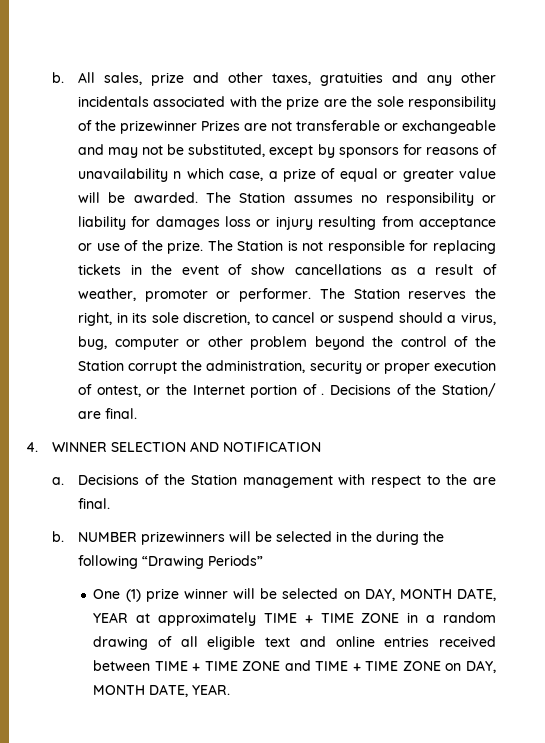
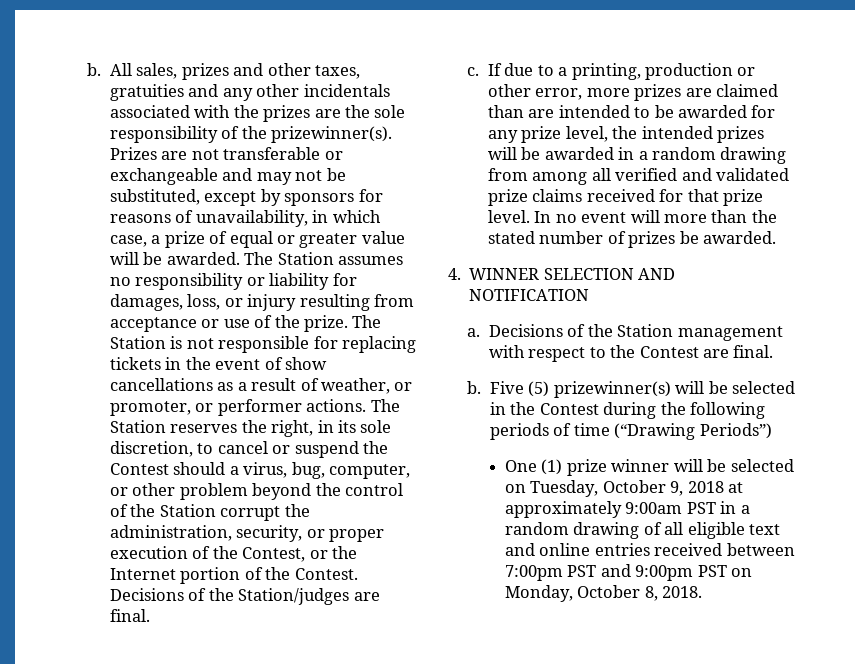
[150,72,184,86] prize -> [181,63,229,80] prizes
[286,96,320,110] prize -> [263,105,311,122] prizes
[119,120,197,134] prizewinner -> [271,126,393,143] prizewinner(s).
[77,168,182,182] unavailability n -> [195,210,329,227] unavailability, in
[155,216,252,230] damages loss -> [109,294,221,311] damages, loss,
[144,288,312,302] promoter or performer. -> [394,382,413,391] [109,399,367,416] or promoter, or performer actions.
(395, 319) none -> [362,441,388,454] [109,463,169,475] the Contest
[114,337,179,350] computer -> [328,464,410,479] computer,
[309,360,362,374] security -> [236,525,303,542] security,
[96,385,141,397] ontest, -> [212,546,306,562] the Contest,
[321,383,496,397] [77,408,137,419] . Decisions of the Station/ are final. -> [265,567,358,580] [109,588,380,605] [109,609,150,622] [467,63,756,80] [487,84,778,101] [487,105,776,118] [487,126,764,143] [487,147,787,164] [487,168,789,185] [487,189,763,206] [487,210,777,223] [487,231,776,248] the Contest. Decisions of the Station/judges are final. // c. If due to a printing, production or other error, more prizes are claimed than are intended to be awarded for any prize level, the intended prizes will be awarded in a random drawing from among all verified and validated prize claims received for that prize level. In no event will more than the stated number of prizes be awarded.
(468, 479) none -> [639,346,699,358] Contest
[77,531,225,545] NUMBER prizewinners -> [489,381,671,398] Five (5) prizewinner(s)
(372, 536) none -> [539,403,599,415] Contest
[141,555,263,569] “Drawing Periods” -> [489,423,772,440] periods of time (“Drawing Periods”)
[364,588,497,601] [93,612,400,626] DAY, MONTH DATE, YEAR at approximately TIME + TIME ZONE -> [530,480,744,497] [505,501,716,518] Tuesday, October 9, 2018 at approximately 9:00am PST
[154,660,496,673] [93,684,231,697] TIME + TIME ZONE and TIME + TIME ZONE on DAY, MONTH DATE, YEAR. -> [505,564,753,581] [505,585,703,602] 7:00pm PST and 9:00pm PST on Monday, October 8, 2018.

